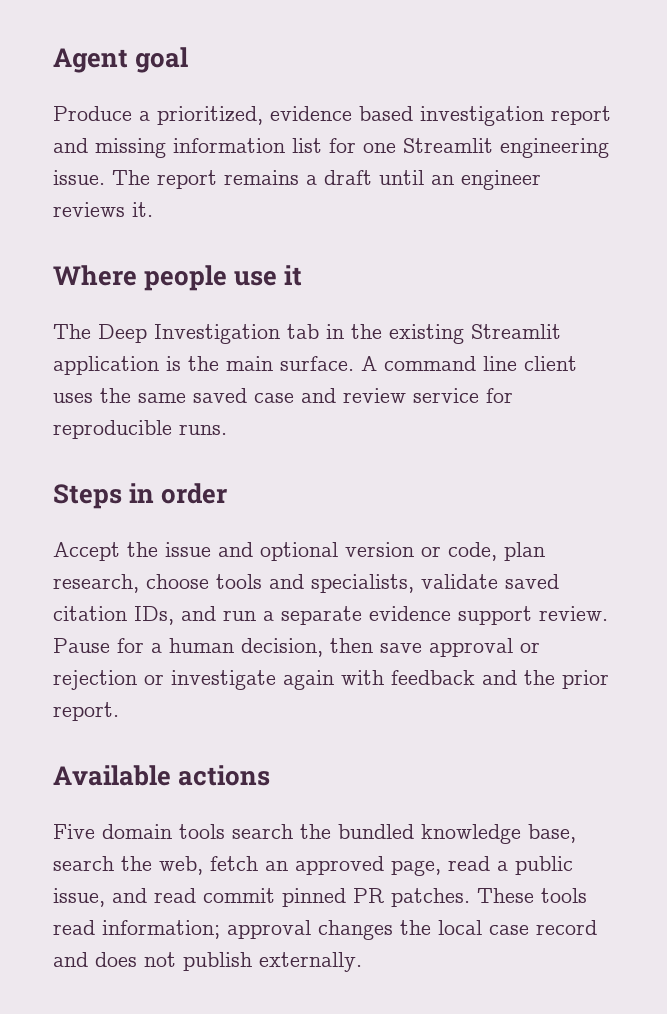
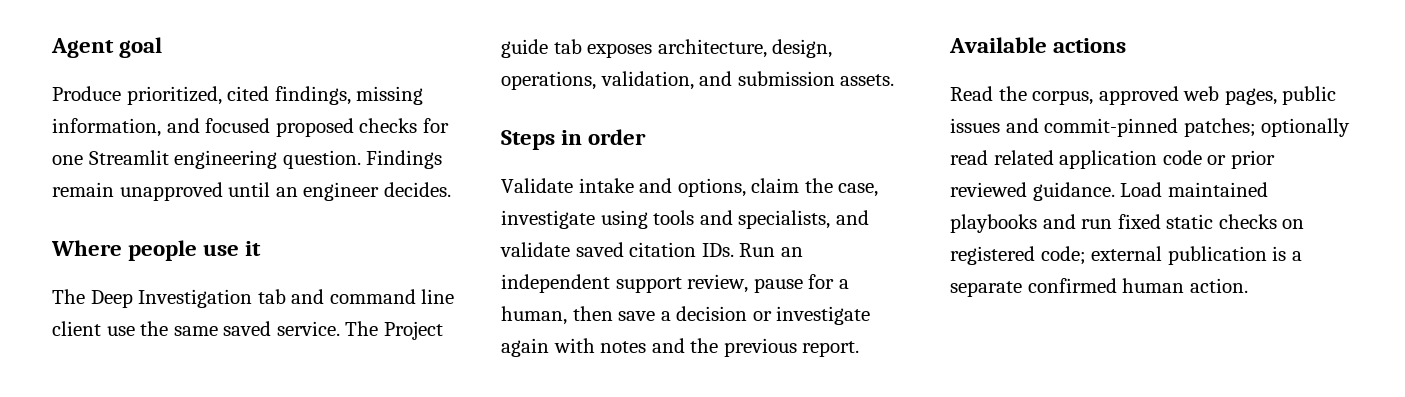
[139,106,611,126] [53,138,609,158] [53,170,372,189] a prioritized, evidence based investigation report and missing information list for one Streamlit engineering issue. The report remains a draft -> [126,86,424,105] [52,118,449,137] [52,150,443,169] [52,182,223,201] prioritized, cited findings, missing information, and focused proposed checks for one Streamlit engineering question. Findings remain unapproved
[53,202,153,217] reviews it. -> [383,182,451,197] decides.
[326,324,561,344] [53,356,377,375] in the existing Streamlit application is the main surface. A -> [291,289,325,304] and
[53,393,93,403] uses -> [106,326,135,336] use
[254,388,513,403] [53,420,227,439] [53,483,228,509] [53,542,545,561] [53,574,209,593] case and review service for reproducible runs. // Steps in order // Accept the issue and optional version or code, plan research, choose -> [276,321,443,340] [501,39,833,58] [501,71,895,90] [501,129,647,150] [501,178,879,197] [501,210,648,229] service. The Project guide tab exposes architecture, design, operations, validation, and submission assets. // Steps in order // Validate intake and options, claim the case, investigate using
(414, 583) none -> [835,210,869,225] and
[134,606,608,625] [53,638,540,657] [53,670,137,690] IDs, and run a separate evidence support review. Pause for a human decision, then save approval or rejection -> [701,243,803,257] [501,274,849,293] [501,306,748,325] IDs. Run an independent support review, pause for a human, then save a decision
[391,670,475,685] feedback -> [600,341,647,353] notes
[562,670,609,689] prior -> [723,338,797,357] previous
[53,824,576,844] [53,856,573,876] [53,888,587,907] [53,920,597,940] [53,952,362,972] Five domain tools search the bundled knowledge base, search the web, fetch an approved page, read a public issue, and read commit pinned PR patches. These tools read information; approval changes the local case record and does not publish externally. -> [950,86,1337,105] [950,118,1351,137] [950,150,1275,169] [950,182,1268,201] [950,214,1305,233] [950,246,1302,265] [950,278,1248,297] Read the corpus, approved web pages, public issues and commit-pinned patches; optionally read related application code or prior reviewed guidance. Load maintained playbooks and run fixed static checks on registered code; external publication is a separate confirmed human action.

